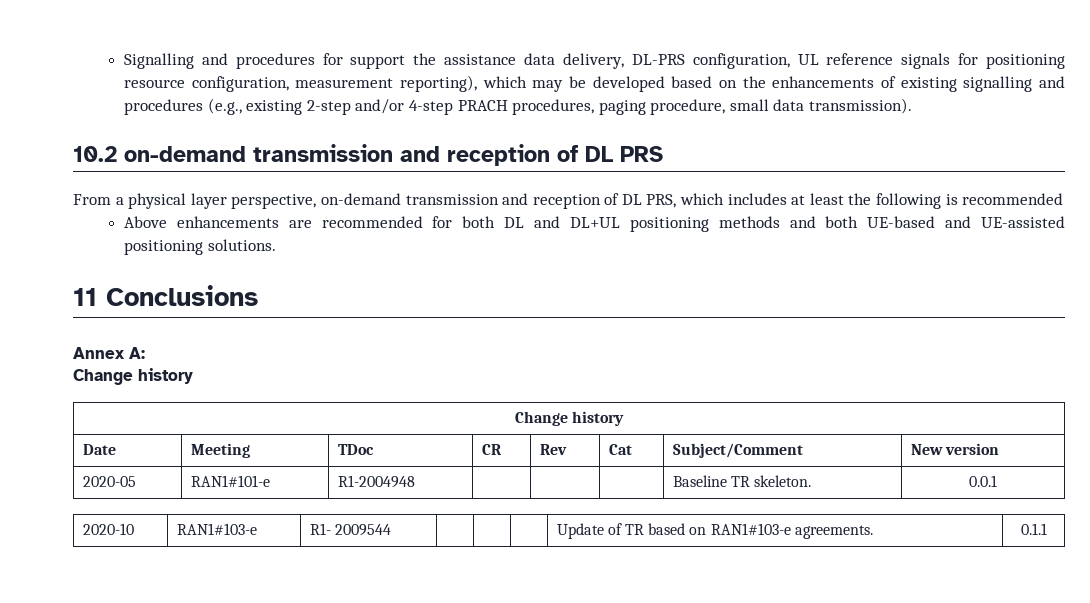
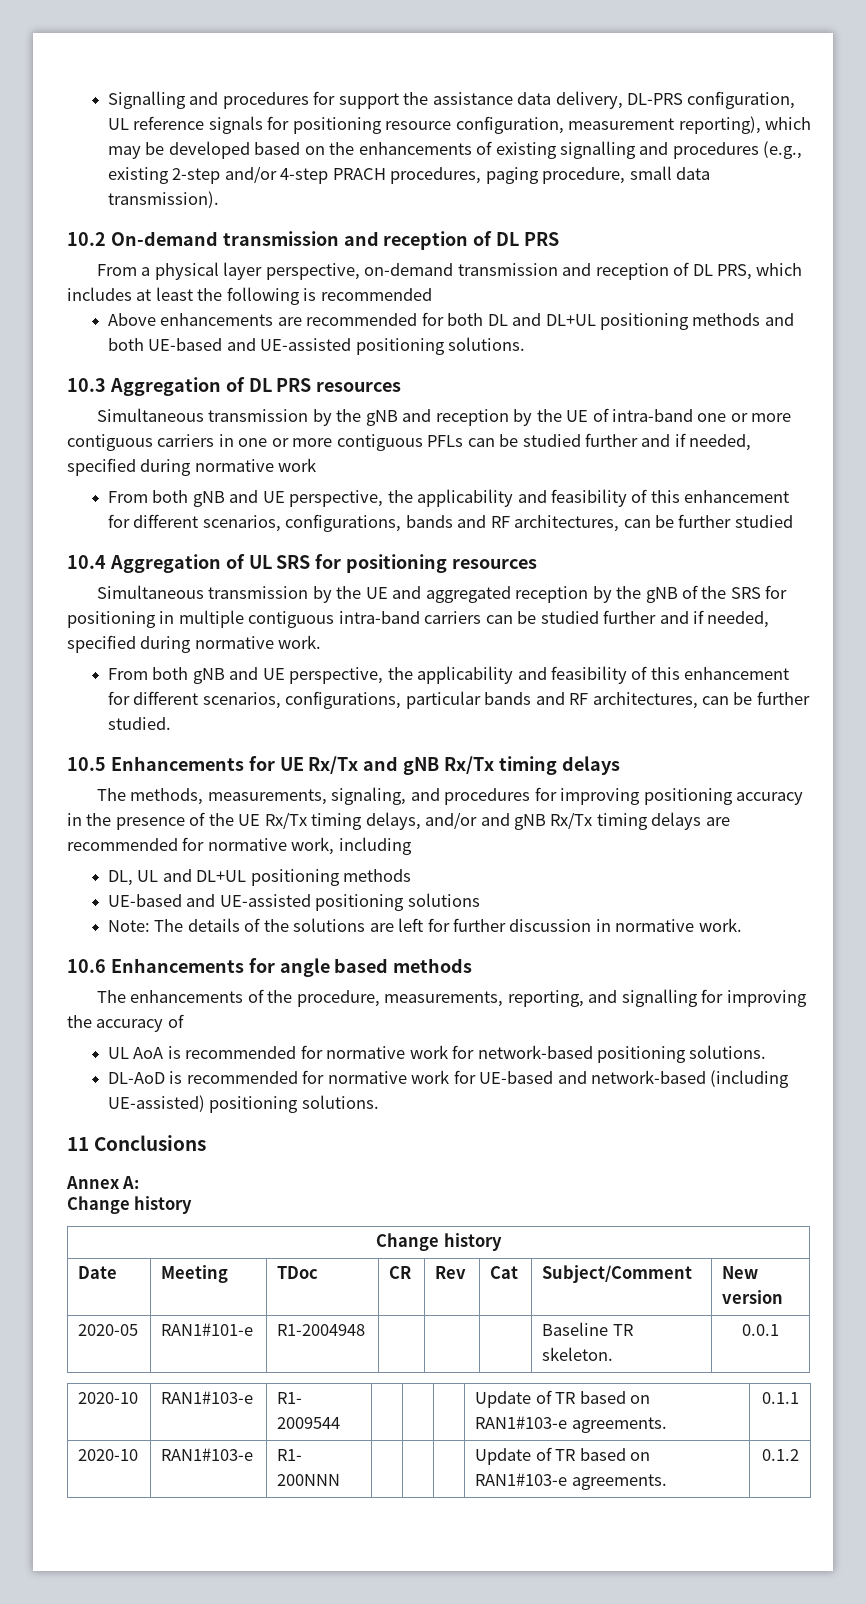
[124,146,246,162] on-demand -> [110,231,218,246] On-demand
(276, 245) none -> [67,377,402,396] [96,408,792,426] [67,433,752,451] [67,458,317,476] [107,489,790,507] [107,514,793,532] [67,554,538,573] [96,585,788,603] [67,610,770,628] [67,635,322,653] [107,666,790,684] [107,691,810,709] [107,717,171,730] [67,756,620,775] [96,787,804,805] [67,812,730,830] [67,837,412,855] [107,869,412,886] [107,893,480,911] [107,918,742,932] [67,958,473,977] [96,989,807,1007] [67,1014,184,1032] [107,1045,767,1063] [107,1070,790,1088] [107,1095,379,1113] // 10.3 Aggregation of DL PRS resources // Simultaneous transmission by the gNB and reception by the UE of intra-band one or more contiguous carriers in one or more contiguous PFLs can be studied further and if needed, specified during normative work // From both gNB and UE perspective, the applicability and feasibility of this enhancement for different scenarios, configurations, bands and RF architectures, can be further studied // 10.4 Aggregation of UL SRS for positioning resources // Simultaneous transmission by the UE and aggregated reception by the gNB of the SRS for positioning in multiple contiguous intra-band carriers can be studied further and if needed, specified during normative work. // From both gNB and UE perspective, the applicability and feasibility of this enhancement for different scenarios, configurations, particular bands and RF architectures, can be further studied. // 10.5 Enhancements for UE Rx/Tx and gNB Rx/Tx timing delays // The methods, measurements, signaling, and procedures for improving positioning accuracy in the presence of the UE Rx/Tx timing delays, and/or and gNB Rx/Tx timing delays are recommended for normative work, including // DL, UL and DL+UL positioning methods // UE-based and UE-assisted positioning solutions // Note: The details of the solutions are left for further discussion in normative work. // 10.6 Enhancements for angle based methods // The enhancements of the procedure, measurements, reporting, and signalling for improving the accuracy of // UL AoA is recommended for normative work for network-based positioning solutions. // DL-AoD is recommended for normative work for UE-based and network-based (including UE-assisted) positioning solutions.
(1047, 529) none -> [78,1449,139,1461] [161,1448,254,1461] [277,1449,303,1461] [277,1474,341,1486] [475,1447,651,1465] [475,1473,667,1490] [761,1449,799,1461] // 2020-10 | RAN1#103-e | R1- 200NNN | | | | Update of TR based on RAN1#103-e agreements. | 0.1.2

